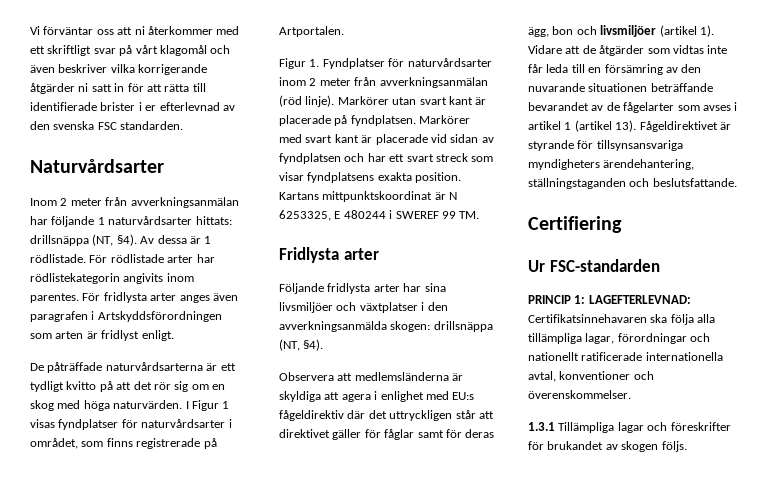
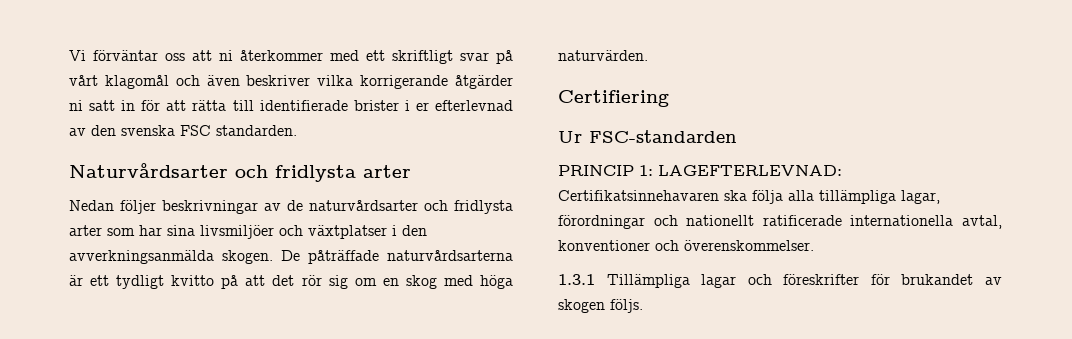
[30,197,239,208] [30,216,232,227] [30,234,212,246] [30,254,215,263] [30,273,194,284] [30,292,238,303] [30,311,222,322] [30,330,174,341] // Inom 2 meter från avverkningsanmälan har följande 1 naturvårdsarter hittats: drillsnäppa (NT, §4). Av dessa är 1 rödlistade. För rödlistade arter har rödlistekategorin angivits inom parentes. För fridlysta arter anges även paragrafen i Artskyddsförordningen som arten är fridlyst enligt. // -> [235,165,411,182] [69,200,513,214] [69,225,427,239] [69,250,273,264] och fridlysta arter // Nedan följer beskrivningar av de naturvårdsarter och fridlysta arter som har sina livsmiljöer och växtplatser i den avverkningsanmälda skogen.
[185,400,230,411] [30,419,232,430] [30,438,217,449] [279,26,344,37] [279,58,492,69] [279,77,488,88] [279,95,487,107] [279,115,471,126] [279,134,494,145] [279,153,494,164] [279,172,462,183] [279,191,458,202] [279,210,480,221] [279,247,379,263] [279,283,446,294] [279,302,448,313] [279,321,493,332] [279,339,324,351] [279,372,464,381] [279,391,475,402] [279,410,494,421] [279,429,495,440] [528,25,714,37] [528,45,728,56] [528,64,702,75] [528,83,713,92] [528,102,738,113] [528,120,731,132] [528,140,683,151] [528,159,695,170] [528,178,737,189] I Figur 1 visas fyndplatser för naturvårdsarter i området, som finns registrerade på Artportalen. // Figur 1. Fyndplatser för naturvårdsarter inom 2 meter från avverkningsanmälan (röd linje). Markörer utan svart kant är placerade på fyndplatsen. Markörer med svart kant är placerade vid sidan av fyndplatsen och har ett svart streck som visar fyndplatsens exakta position. Kartans mittpunktskoordinat är N 6253325, E 480244 i SWEREF 99 TM. // Fridlysta arter // Följande fridlysta arter har sina livsmiljöer och växtplatser i den avverkningsanmälda skogen: drillsnäppa (NT, §4). // Observera att medlemsländerna är skyldiga att agera i enlighet med EU:s fågeldirektiv där det uttryckligen står att direktivet gäller för fåglar samt för deras ägg, bon och livsmiljöer (artikel 1). Vidare att de åtgärder som vidtas inte får leda till en försämring av den nuvarande situationen beträffande bevarandet av de fågelarter som avses i artikel 1 (artikel 13). Fågeldirektivet är styrande för tillsynsansvariga myndigheters ärendehantering, ställningstaganden och beslutsfattande. -> (648, 55) none

